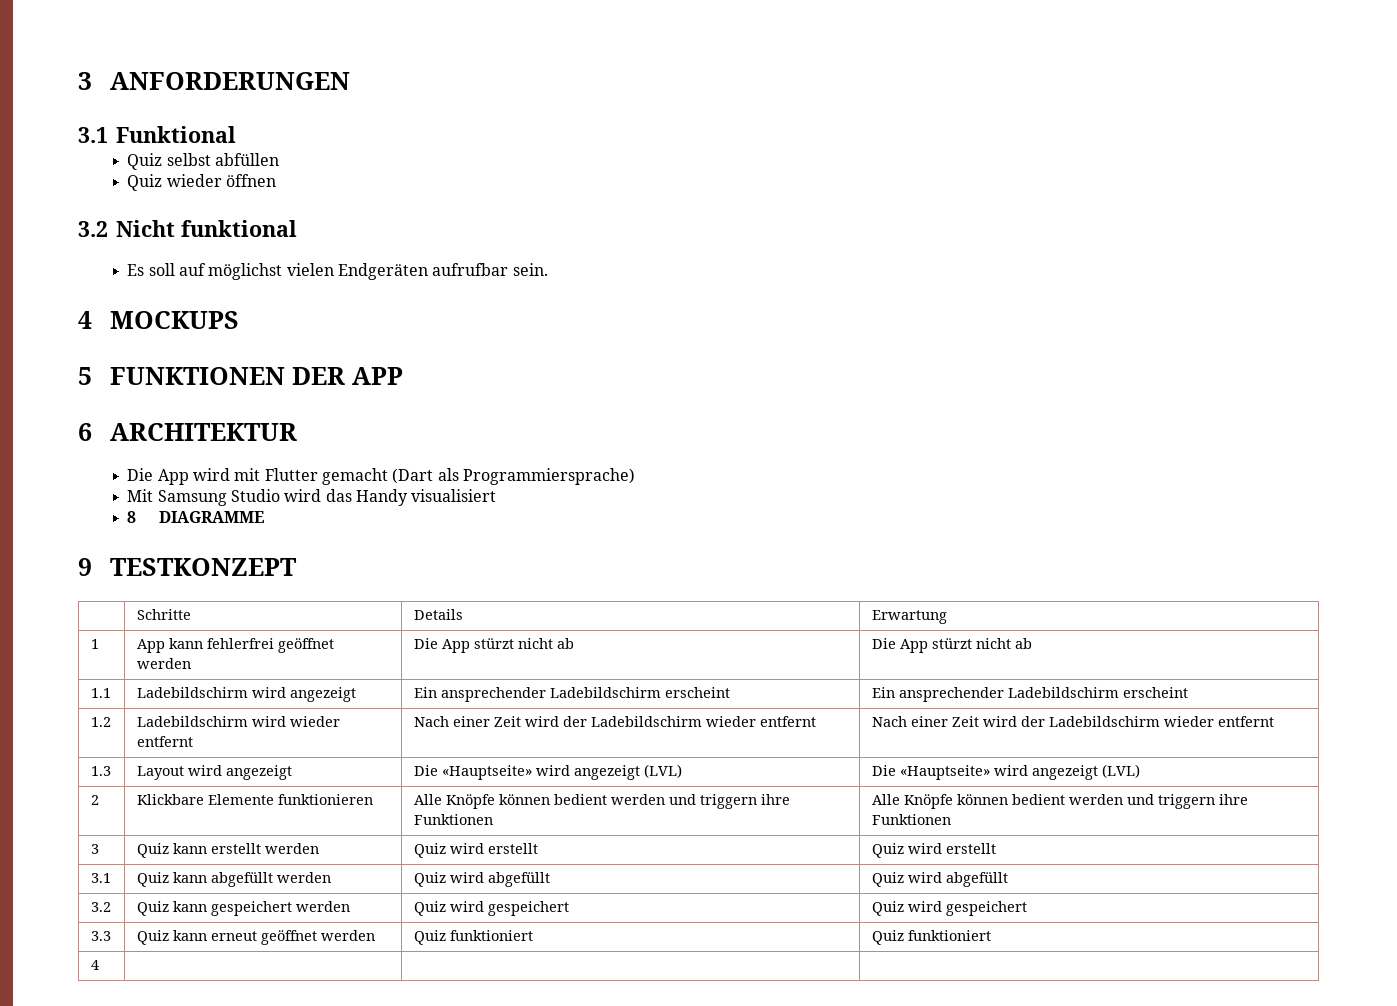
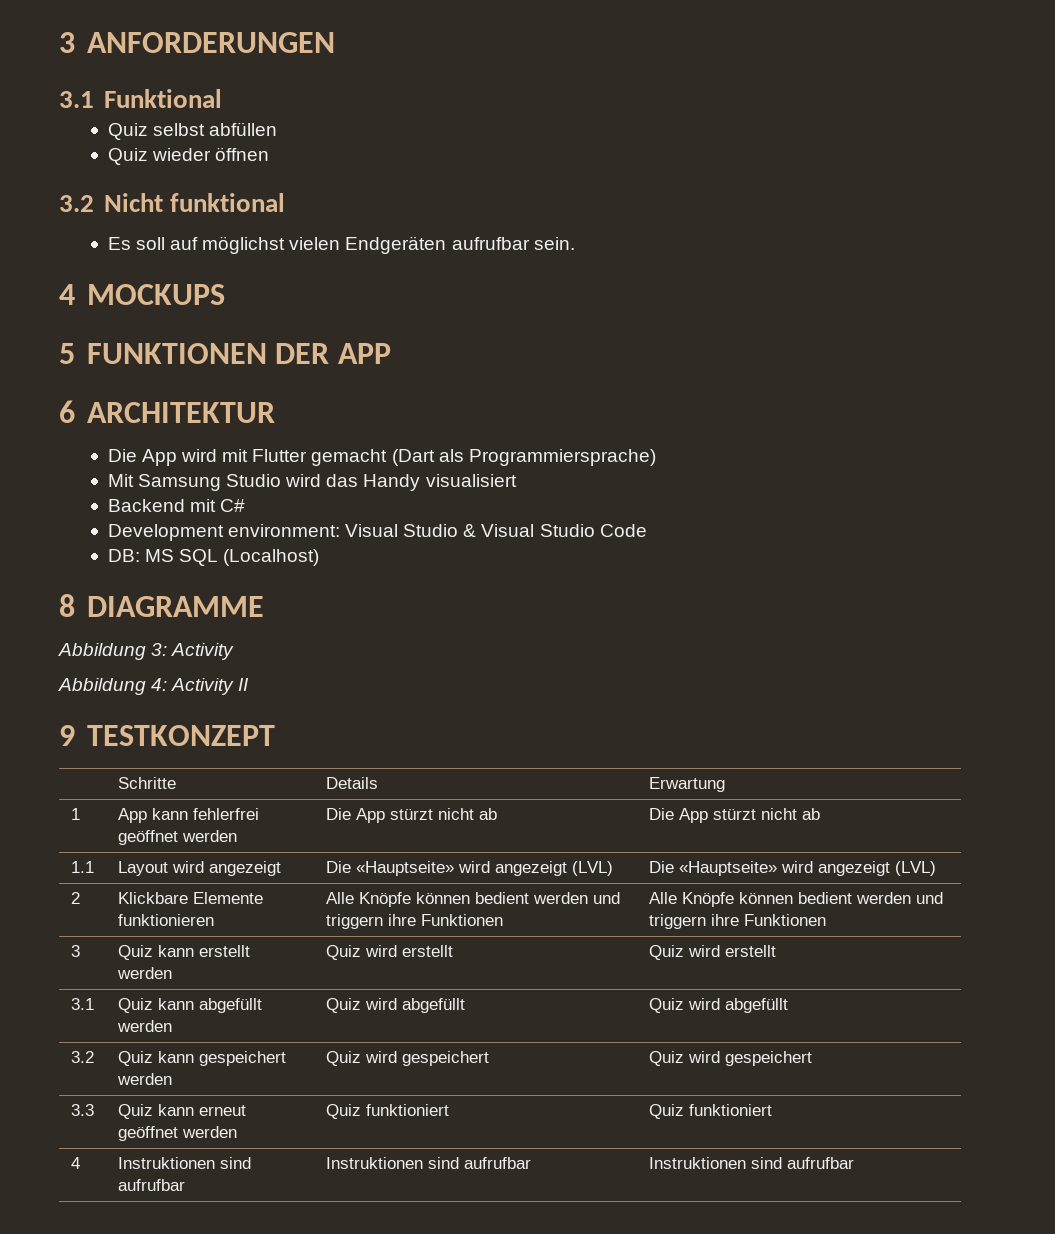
[127,511,264,523] 8 DIAGRAMME -> [107,499,246,512] [107,524,647,541] [107,549,320,566] [59,594,264,617] [58,643,235,660] [58,678,250,695] Backend mit C# // Development environment: Visual Studio & Visual Studio Code // DB: MS SQL (Localhost) // 8 DIAGRAMME // Abbildung 3: Activity // Abbildung 4: Activity II
[136,687,356,702] [413,687,730,702] [871,687,1188,702] [90,717,111,727] [136,716,340,727] [136,736,193,747] [413,716,816,727] [871,716,1274,727] [90,766,111,776] | Ladebildschirm wird angezeigt | Ein ansprechender Ladebildschirm erscheint | Ein ansprechender Ladebildschirm erscheint // 1.2 | Ladebildschirm wird wieder entfernt | Nach einer Zeit wird der Ladebildschirm wieder entfernt | Nach einer Zeit wird der Ladebildschirm wieder entfernt // 1.3 -> (94, 867) none
(99, 965) | | -> [117,1157,251,1169] [117,1179,185,1191] [325,1157,531,1169] [648,1157,854,1169] Instruktionen sind aufrufbar | Instruktionen sind aufrufbar | Instruktionen sind aufrufbar

